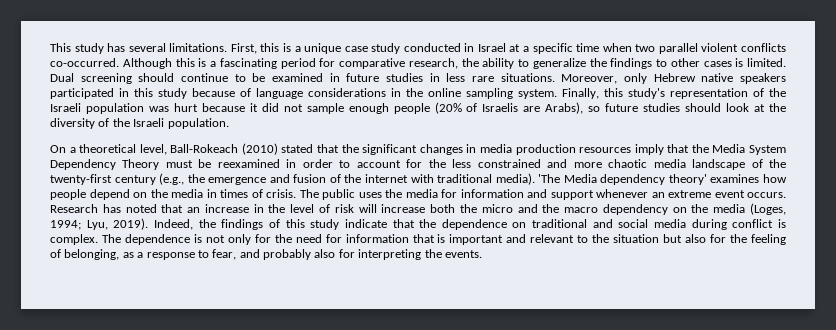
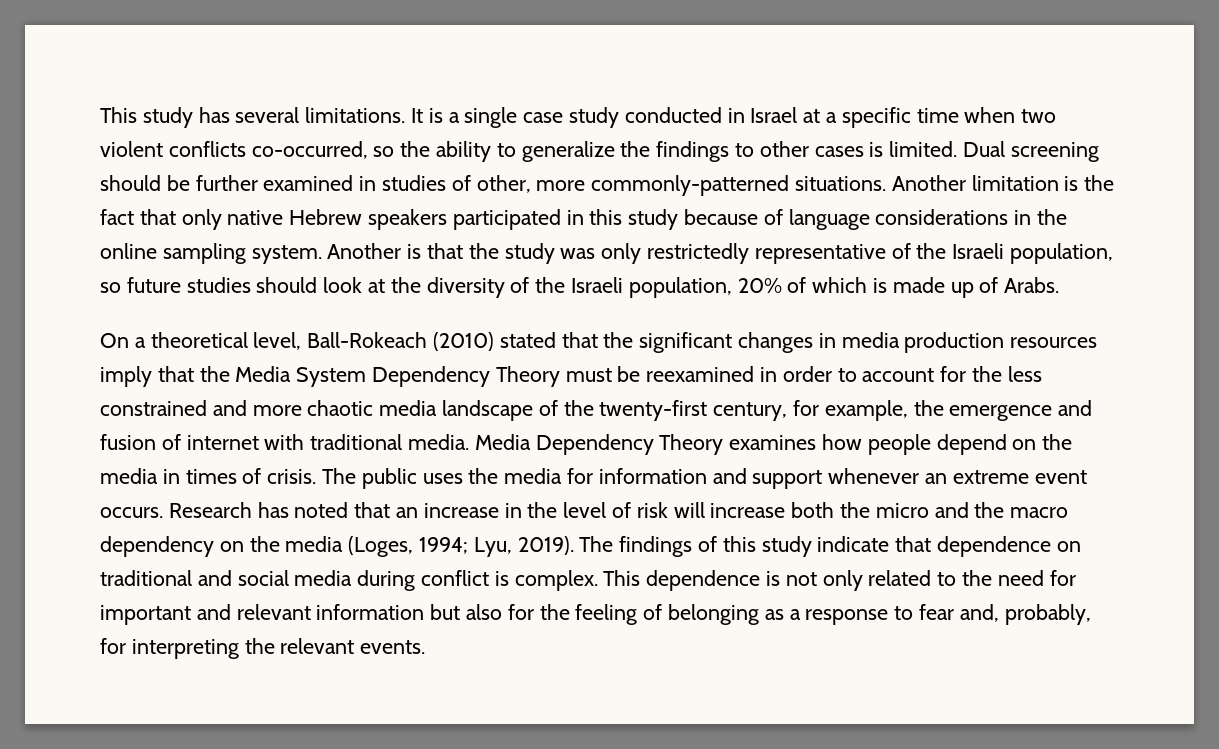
[230,43,342,54] First, this is a unique -> [411,107,518,128] It is a single
[658,43,698,54] parallel -> (1057, 116) none
[50,58,458,69] co-occurred. Although this is a fascinating period for comparative research, -> [251,141,395,159] co-occurred, so
[181,73,734,84] continue to be examined in future studies in less rare situations. Moreover, only Hebrew native -> [166,175,1115,196] [100,209,363,230] be further examined in studies of other, more commonly-patterned situations. Another limitation is the fact that only native Hebrew
[562,88,786,99] [50,102,584,114] Finally, this study's representation of the Israeli population was hurt because it did not sample enough people (20% of Israelis are Arabs), -> [327,243,1114,264] Another is that the study was only restrictedly representative of the Israeli population,
[167,118,229,129] population. -> [628,277,1060,298] population, 20% of which is made up of Arabs.
[114,173,185,185] century (e.g., -> [713,400,908,421] century, for example,
[344,174,362,183] the -> (181, 442) none
[495,173,707,185] media). 'The Media dependency theory' -> [408,434,724,455] media. Media Dependency Theory
[153,219,216,230] Indeed, the -> [579,536,614,552] The
[419,219,437,228] the -> (932, 544) none
[101,234,121,243] The -> [603,570,641,586] This
[254,234,271,243] for -> [868,570,957,586] related to
[345,234,660,245] information that is important and relevant to the situation -> [100,604,425,625] important and relevant information
[64,249,120,260] belonging, -> [668,604,760,625] belonging
[212,249,336,260] fear, and probably also -> [919,604,1091,625] fear and, probably,
(442, 253) none -> [280,638,355,654] relevant

